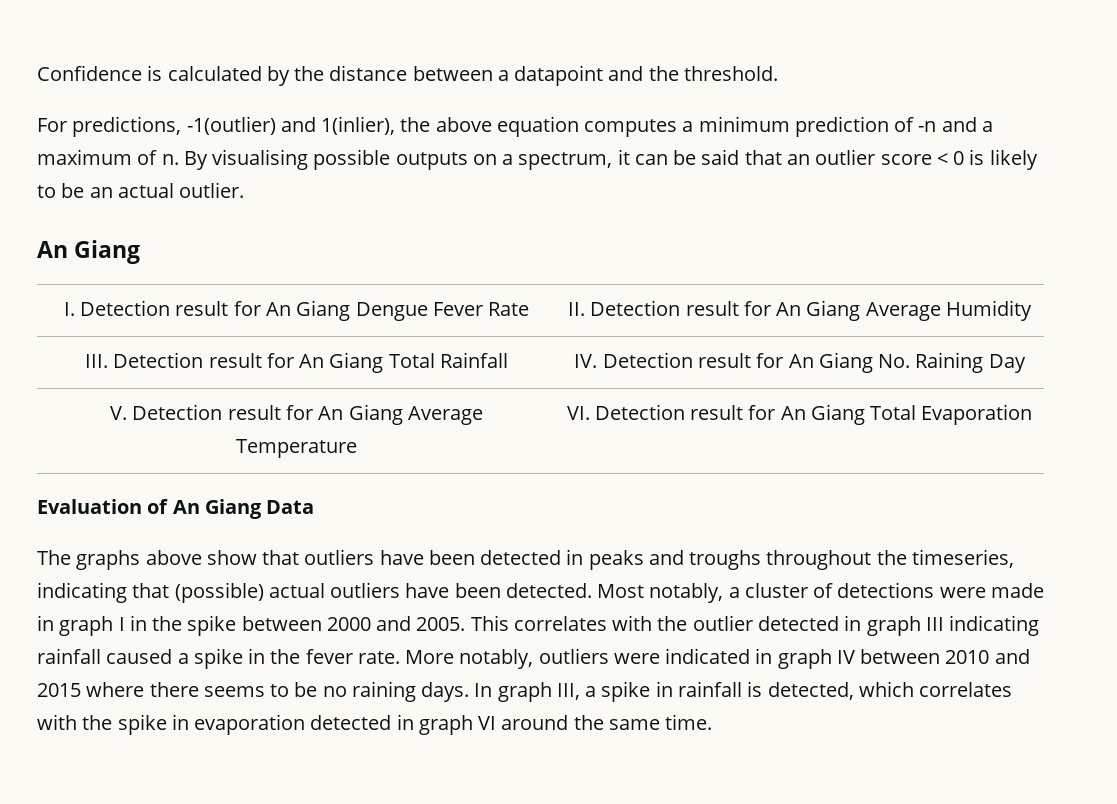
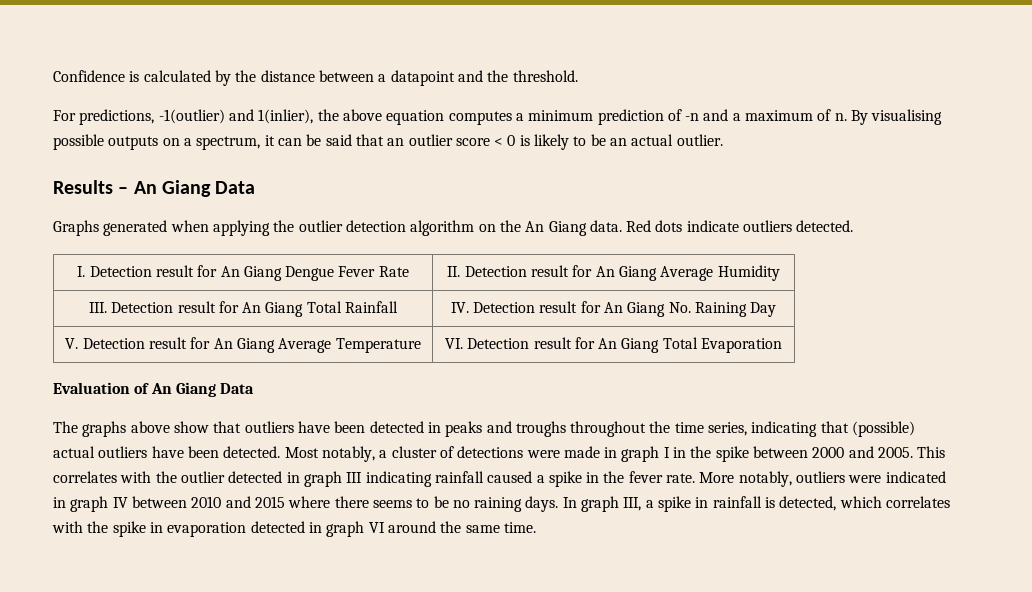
[37,240,141,264] An Giang -> [53,180,256,197] [53,220,854,236] Results – An Giang Data // Graphs generated when applying the outlier detection algorithm on the An Giang data. Red dots indicate outliers detected.
[911,549,1014,568] timeseries, -> [674,422,748,436] time series,

